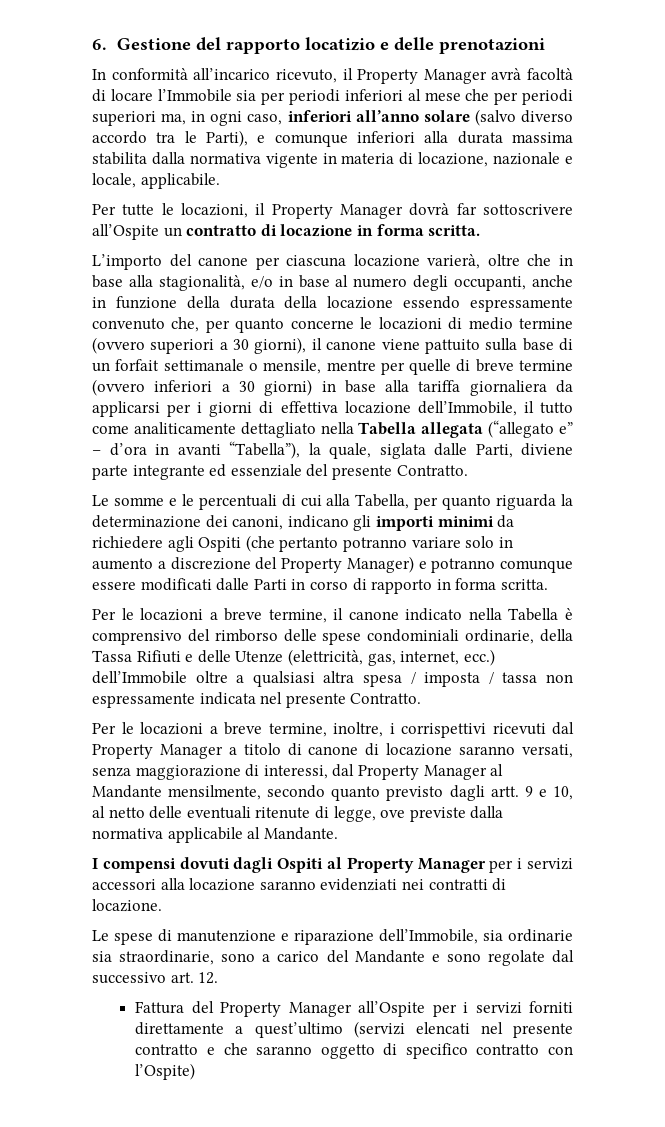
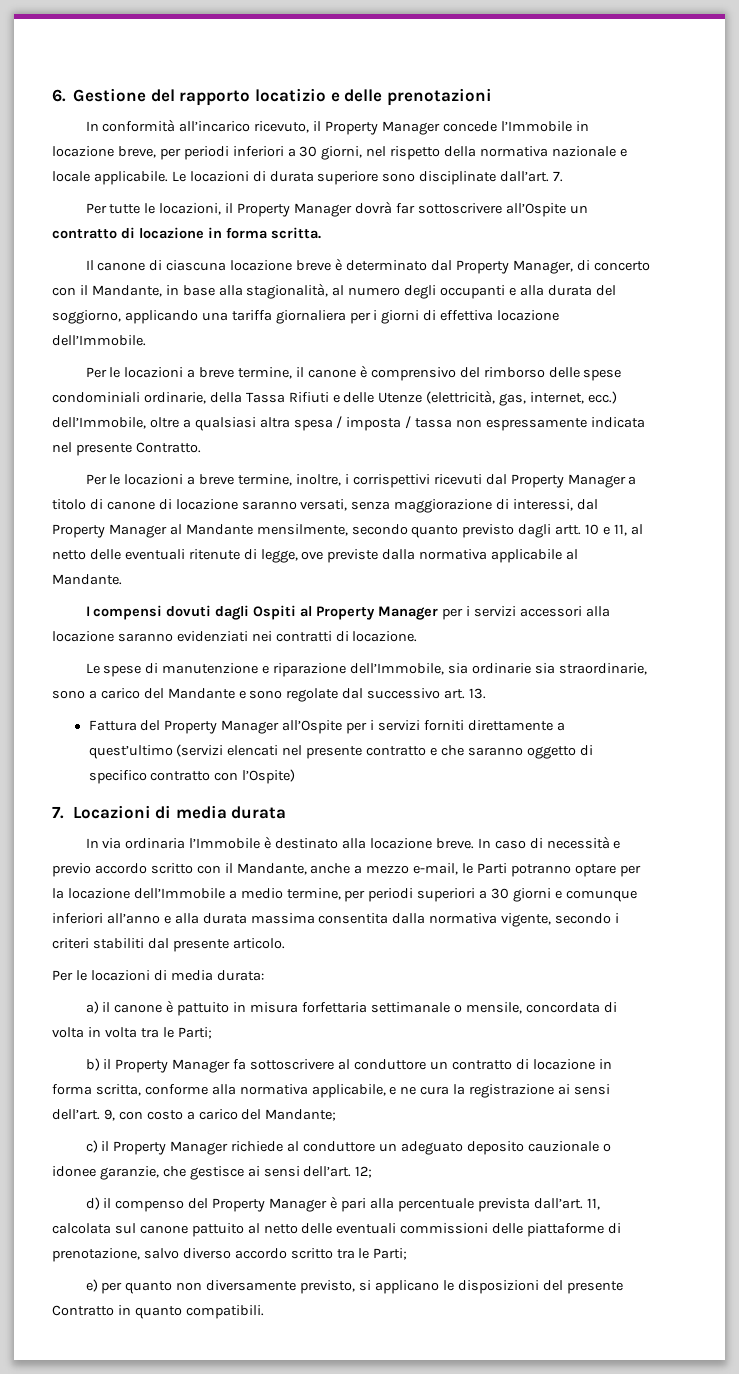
[491,68,573,80] [92,89,573,105] [92,109,573,126] [92,130,573,147] [92,152,489,168] avrà facoltà di locare l’Immobile sia per periodi inferiori al mese che per periodi superiori ma, in ogni caso, inferiori all’anno solare (salvo diverso accordo tra le Parti), e comunque inferiori alla durata massima stabilita dalla normativa vigente in materia di locazione, -> [442,121,589,132] [52,146,549,160] concede l’Immobile in locazione breve, per periodi inferiori a 30 giorni, nel rispetto della normativa
[92,173,136,188] locale, -> [52,171,90,182] locale
(220, 181) none -> [171,171,564,185] Le locazioni di durata superiore sono disciplinate dall’art. 7.
[92,254,573,270] [92,275,573,291] [92,296,573,312] [92,317,574,333] [92,337,574,354] [92,359,573,375] [92,379,573,396] [92,401,160,417] L’importo del canone per ciascuna locazione varierà, oltre che in base alla stagionalità, e/o in base al numero degli occupanti, anche in funzione della durata della locazione essendo espressamente convenuto che, per quanto concerne le locazioni di medio termine (ovvero superiori a 30 giorni), il canone viene pattuito sulla base di un forfait settimanale o mensile, mentre per quelle di breve termine (ovvero inferiori a 30 giorni) in base alla tariffa giornaliera da applicarsi -> [85,258,650,274] [52,283,616,299] [52,310,346,324] Il canone di ciascuna locazione breve è determinato dal Property Manager, di concerto con il Mandante, in base alla stagionalità, al numero degli occupanti e alla durata del soggiorno, applicando una tariffa giornaliera
[417,401,573,416] [92,420,573,438] [92,441,573,459] [92,464,468,480] [92,494,573,510] [92,515,515,531] [92,535,513,552] [92,556,573,573] [92,578,548,594] dell’Immobile, il tutto come analiticamente dettagliato nella Tabella allegata (“allegato e” – d’ora in avanti “Tabella”), la quale, siglata dalle Parti, diviene parte integrante ed essenziale del presente Contratto. // Le somme e le percentuali di cui alla Tabella, per quanto riguarda la determinazione dei canoni, indicano gli importi minimi da richiedere agli Ospiti (che pertanto potranno variare solo in aumento a discrezione del Property Manager) e potranno comunque essere modificati dalle Parti in corso di rapporto in forma scritta. -> [52,335,146,346] dell’Immobile.
[405,608,559,621] indicato nella Tabella -> (356, 373) none
[92,671,187,684] dell’Immobile -> [52,417,146,429] dell’Immobile,
[524,786,573,800] 9 e 10, -> [585,524,627,536] 10 e 11,
[198,972,219,984] 12. -> [469,688,487,699] 13.
(196, 1071) none -> [52,805,287,819] [85,836,621,849] [52,863,641,877] [52,888,637,902] [52,913,620,927] [52,938,285,952] [52,970,264,981] [85,1000,617,1016] [52,1027,212,1039] [85,1058,612,1073] [52,1084,610,1098] [52,1109,337,1121] [85,1140,611,1155] [52,1166,373,1180] [85,1196,600,1212] [52,1223,622,1237] [52,1248,408,1262] [85,1279,623,1294] [52,1305,264,1319] // 7. Locazioni di media durata // In via ordinaria l’Immobile è destinato alla locazione breve. In caso di necessità e previo accordo scritto con il Mandante, anche a mezzo e-mail, le Parti potranno optare per la locazione dell’Immobile a medio termine, per periodi superiori a 30 giorni e comunque inferiori all’anno e alla durata massima consentita dalla normativa vigente, secondo i criteri stabiliti dal presente articolo. // Per le locazioni di media durata: // a) il canone è pattuito in misura forfettaria settimanale o mensile, concordata di volta in volta tra le Parti; // b) il Property Manager fa sottoscrivere al conduttore un contratto di locazione in forma scritta, conforme alla normativa applicabile, e ne cura la registrazione ai sensi dell’art. 9, con costo a carico del Mandante; // c) il Property Manager richiede al conduttore un adeguato deposito cauzionale o idonee garanzie, che gestisce ai sensi dell’art. 12; // d) il compenso del Property Manager è pari alla percentuale prevista dall’art. 11, calcolata sul canone pattuito al netto delle eventuali commissioni delle piattaforme di prenotazione, salvo diverso accordo scritto tra le Parti; // e) per quanto non diversamente previsto, si applicano le disposizioni del presente Contratto in quanto compatibili.

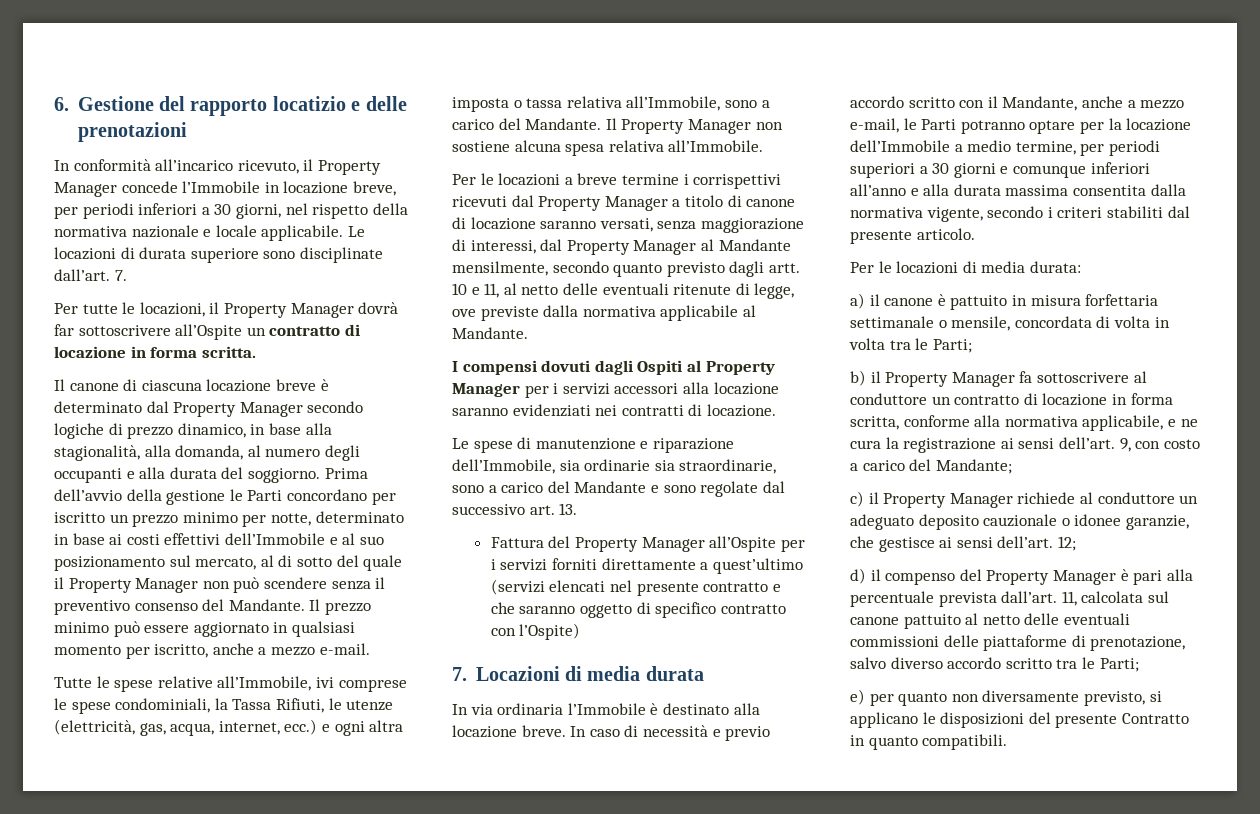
[512,260,650,274] [52,285,162,297] Manager, di concerto con il Mandante, -> [239,401,364,417] [54,423,246,439] Manager secondo logiche di prezzo dinamico,
(329, 291) none -> [144,445,244,460] alla domanda,
[52,310,560,324] [52,335,146,346] [85,365,622,381] [52,390,618,406] [52,416,645,431] [52,442,201,456] [85,474,342,486] soggiorno, applicando una tariffa giornaliera per i giorni di effettiva locazione dell’Immobile. // Per le locazioni a breve termine, il canone è comprensivo del rimborso delle spese condominiali ordinarie, della Tassa Rifiuti e delle Utenze (elettricità, gas, internet, ecc.) dell’Immobile, oltre a qualsiasi altra spesa / imposta / tassa non espressamente indicata nel presente Contratto. // Per le locazioni a breve termine, inoltre, -> [247,468,368,483] [54,489,396,505] [54,511,404,527] [54,533,384,545] [54,555,403,571] [54,577,386,593] [54,599,371,615] [54,621,355,637] [54,643,370,659] [54,676,407,692] [54,698,394,714] [54,719,404,736] [452,96,770,112] [452,118,783,134] [452,140,764,156] [452,173,679,186] soggiorno. Prima dell’avvio della gestione le Parti concordano per iscritto un prezzo minimo per notte, determinato in base ai costi effettivi dell’Immobile e al suo posizionamento sul mercato, al di sotto del quale il Property Manager non può scendere senza il preventivo consenso del Mandante. Il prezzo minimo può essere aggiornato in qualsiasi momento per iscritto, anche a mezzo e-mail. // Tutte le spese relative all’Immobile, ivi comprese le spese condominiali, la Tassa Rifiuti, le utenze (elettricità, gas, acqua, internet, ecc.) e ogni altra imposta o tassa relativa all’Immobile, sono a carico del Mandante. Il Property Manager non sostiene alcuna spesa relativa all’Immobile. // Per le locazioni a breve termine

